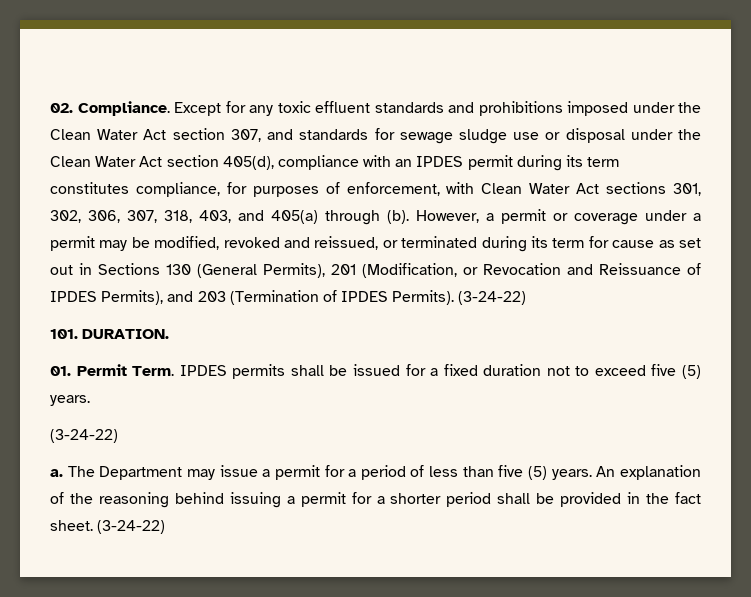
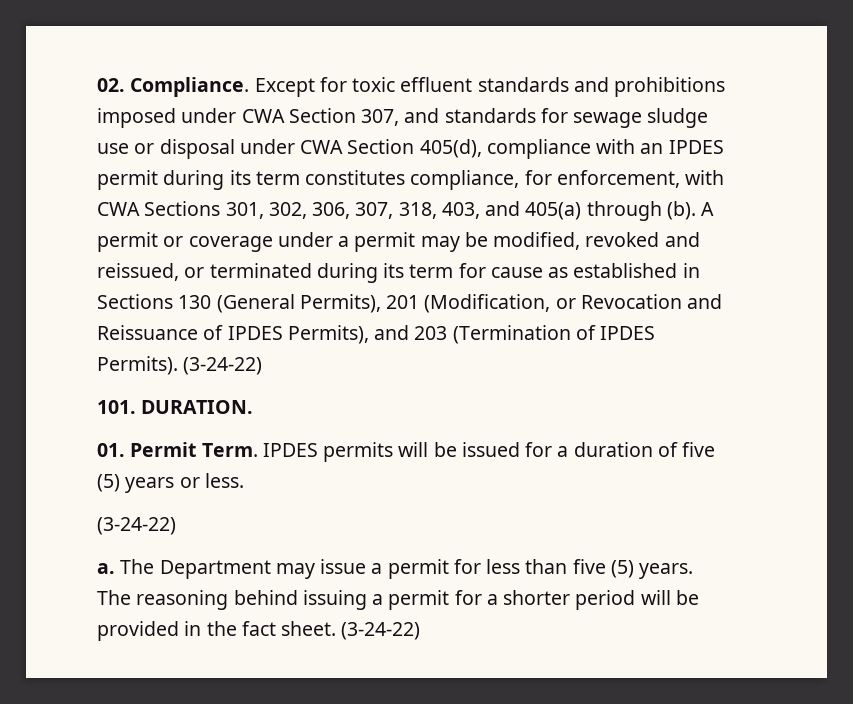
[249,105,273,116] any -> (347, 84) none
[678,102,701,113] [50,128,225,140] the Clean Water Act section -> [241,108,356,123] CWA Section
[678,129,701,140] [50,155,219,167] the Clean Water Act section -> [300,139,415,154] CWA Section
[252,182,667,197] purposes of enforcement, with Clean Water Act sections -> [556,170,725,188] [97,201,221,216] enforcement, with CWA Sections
[416,210,494,223] However, a -> [701,202,715,216] A
[678,238,701,248] [50,265,73,275] set out -> [573,263,678,278] established
[290,365,324,376] shall -> [398,442,429,457] will
[443,364,701,379] [50,395,90,406] fixed duration not to exceed five (5) years. -> [573,442,716,457] [97,473,244,493] duration of five (5) years or less.
[348,465,425,480] a period of -> (481, 566) none
[596,465,701,480] [50,492,93,504] An explanation of the -> [97,590,131,605] The
[497,493,531,504] shall -> [640,590,671,605] will

